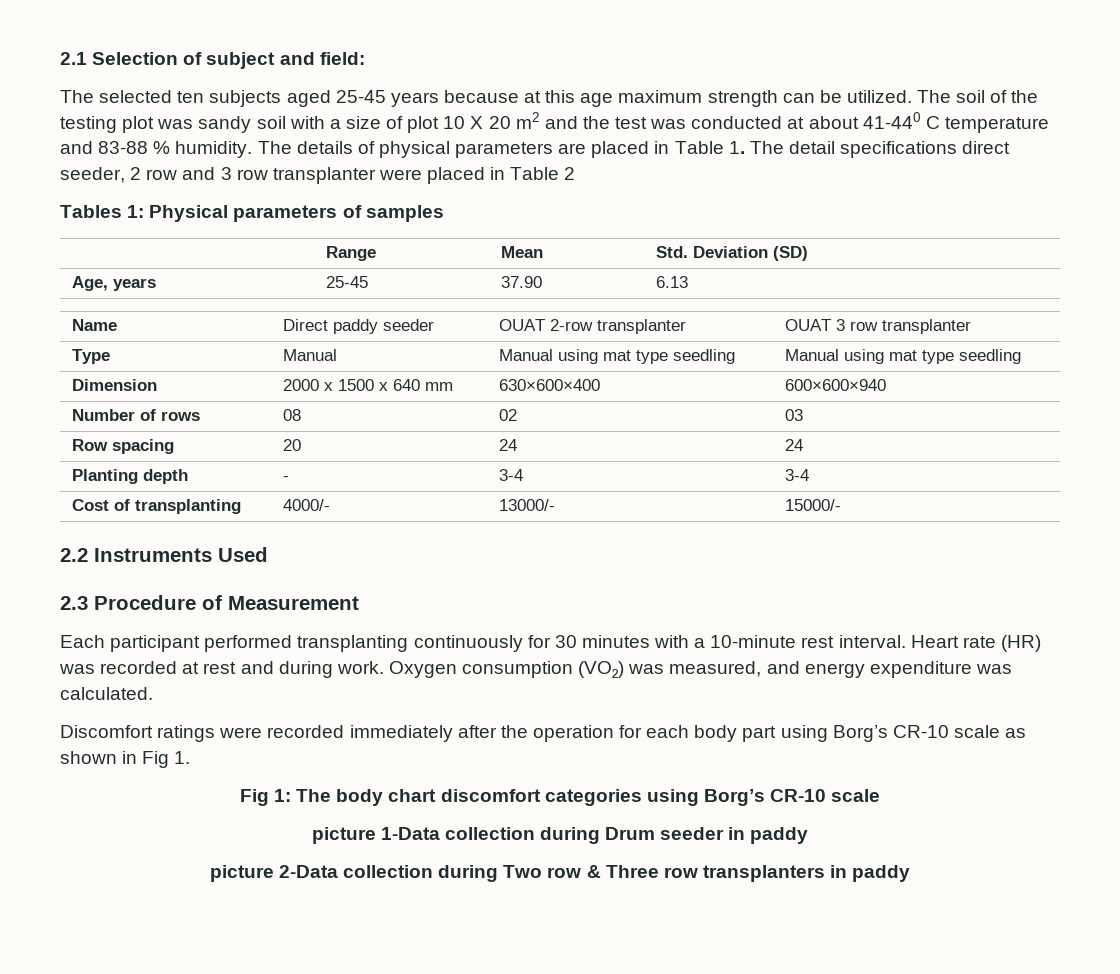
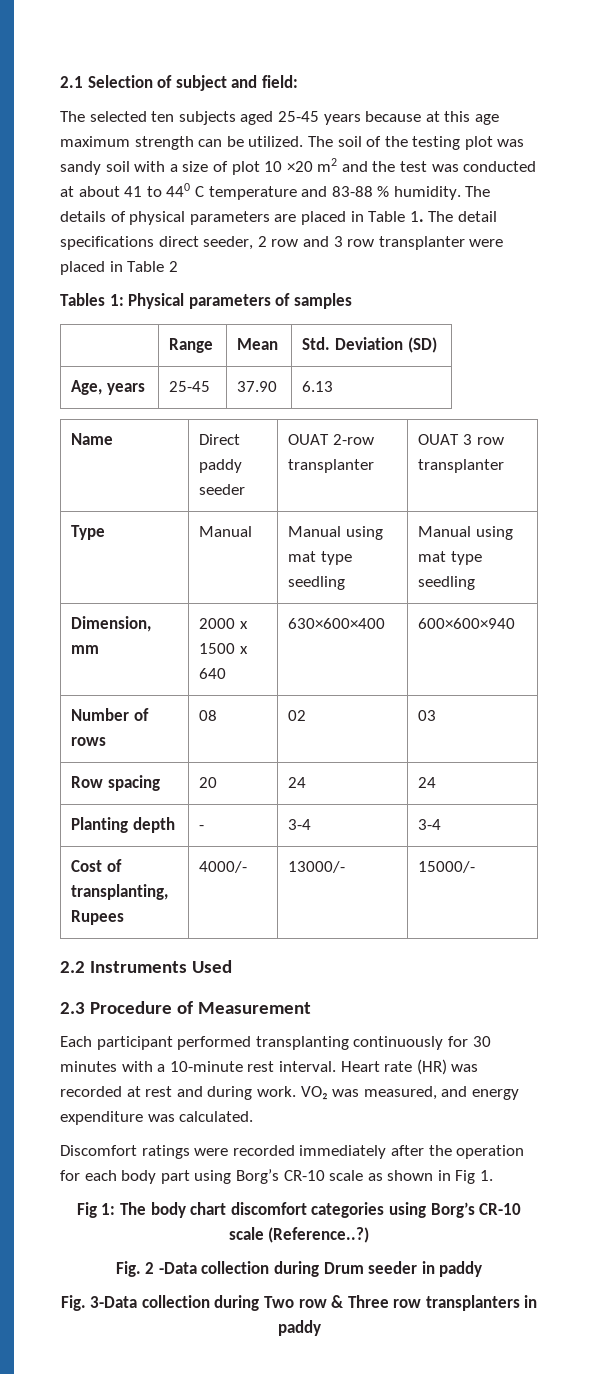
[470,116,511,129] X 20 -> [286,161,313,172] ×20
[862,112,921,129] 41-440 -> [124,183,191,197] 41 to 440
[72,379,158,391] Dimension -> [71,616,152,632] [71,645,100,654] Dimension, mm
[425,382,454,391] mm -> (227, 673) none
[135,499,242,514] transplanting -> [71,884,169,900] [71,910,125,925] transplanting, Rupees
[388,661,625,678] Oxygen consumption (VO₂) -> [300,1086,328,1100] VO₂
[311,827,440,844] // picture 1-Data -> [268,1227,370,1243] [115,1261,197,1277] (Reference..?) // Fig. 2 -Data
[209,865,338,882] picture 2-Data -> [60,1295,138,1311] Fig. 3-Data

